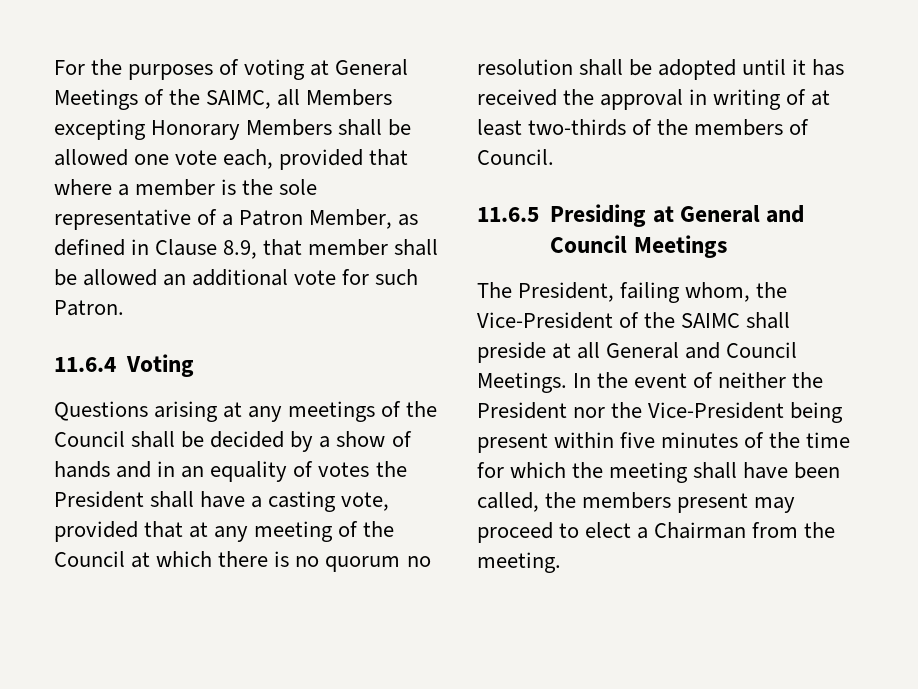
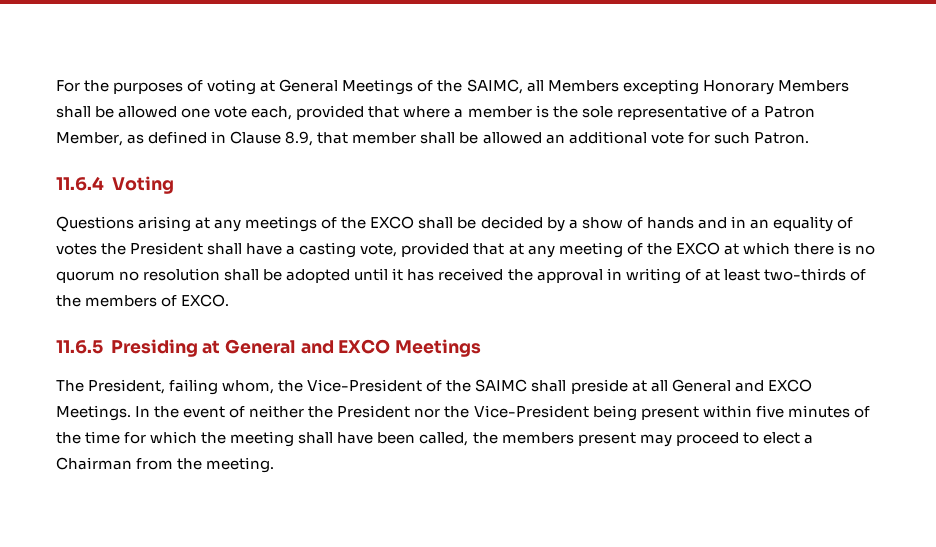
[54,431,125,447] Council -> [370,216,415,229] EXCO
[54,551,125,567] Council -> [675,242,720,255] EXCO
[477,149,554,165] Council. -> [181,294,230,307] EXCO.
[550,235,628,253] Council -> [338,339,391,354] EXCO
[726,342,798,358] Council -> [767,379,812,392] EXCO

